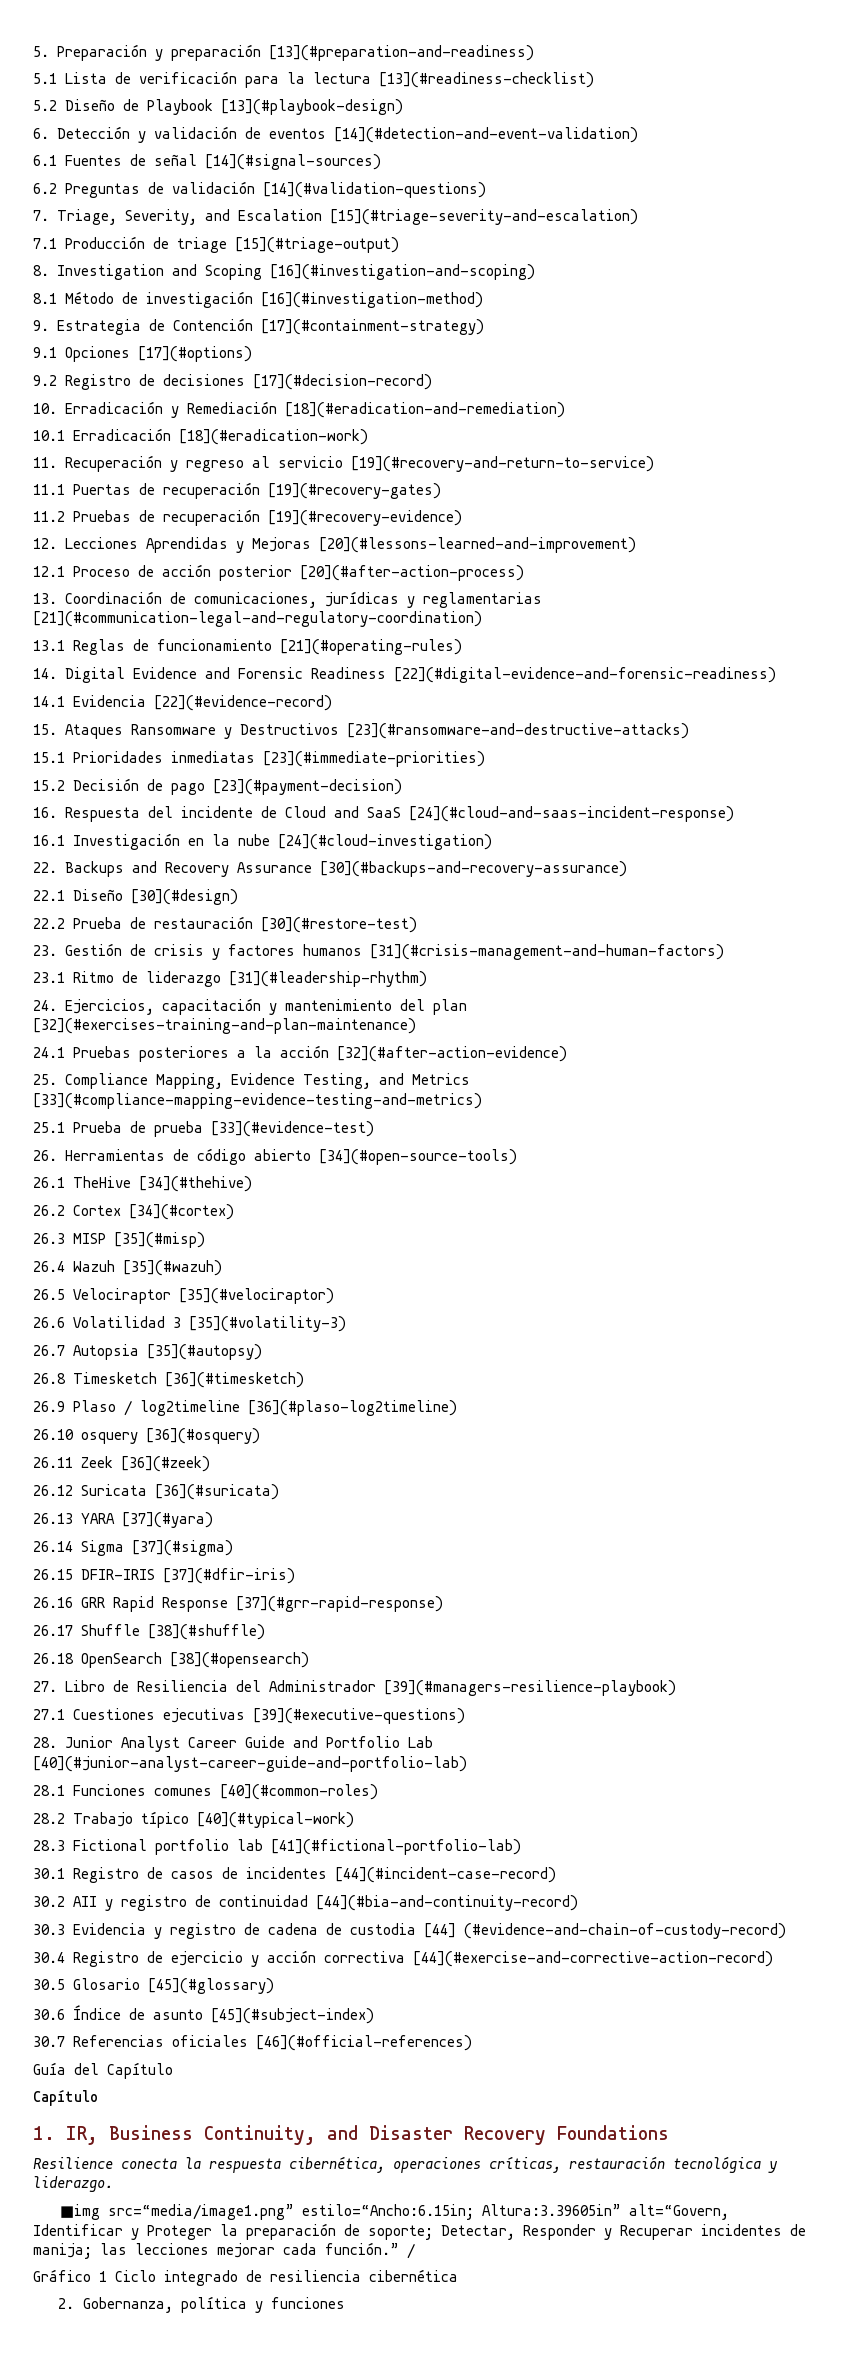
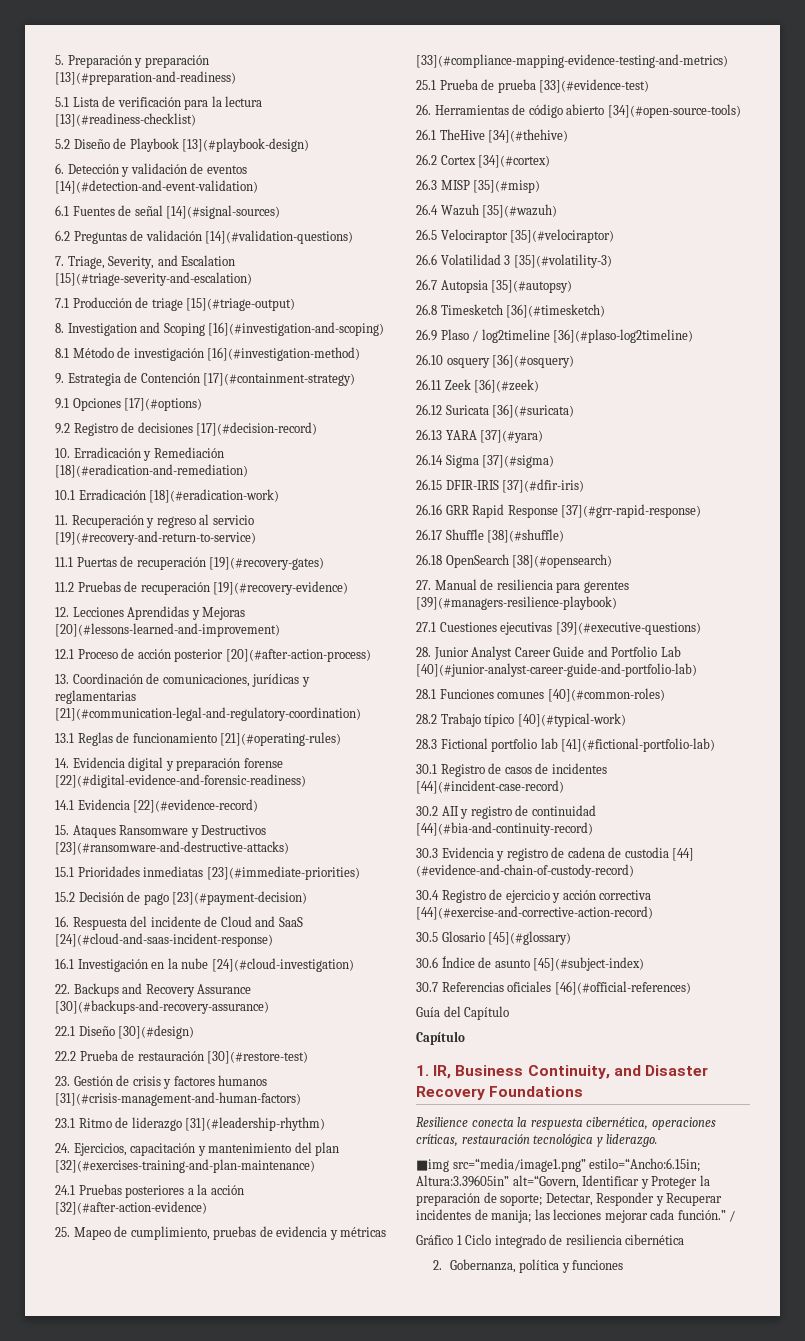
[65,667,386,683] Digital Evidence and Forensic Readiness -> [72,757,283,771] Evidencia digital y preparación forense
[65,1073,470,1089] Compliance Mapping, Evidence Testing, and Metrics -> [73,1226,387,1240] Mapeo de cumplimiento, pruebas de evidencia y métricas
[65,1680,376,1692] Libro de Resiliencia del Administrador -> [434,579,629,593] Manual de resiliencia para gerentes

